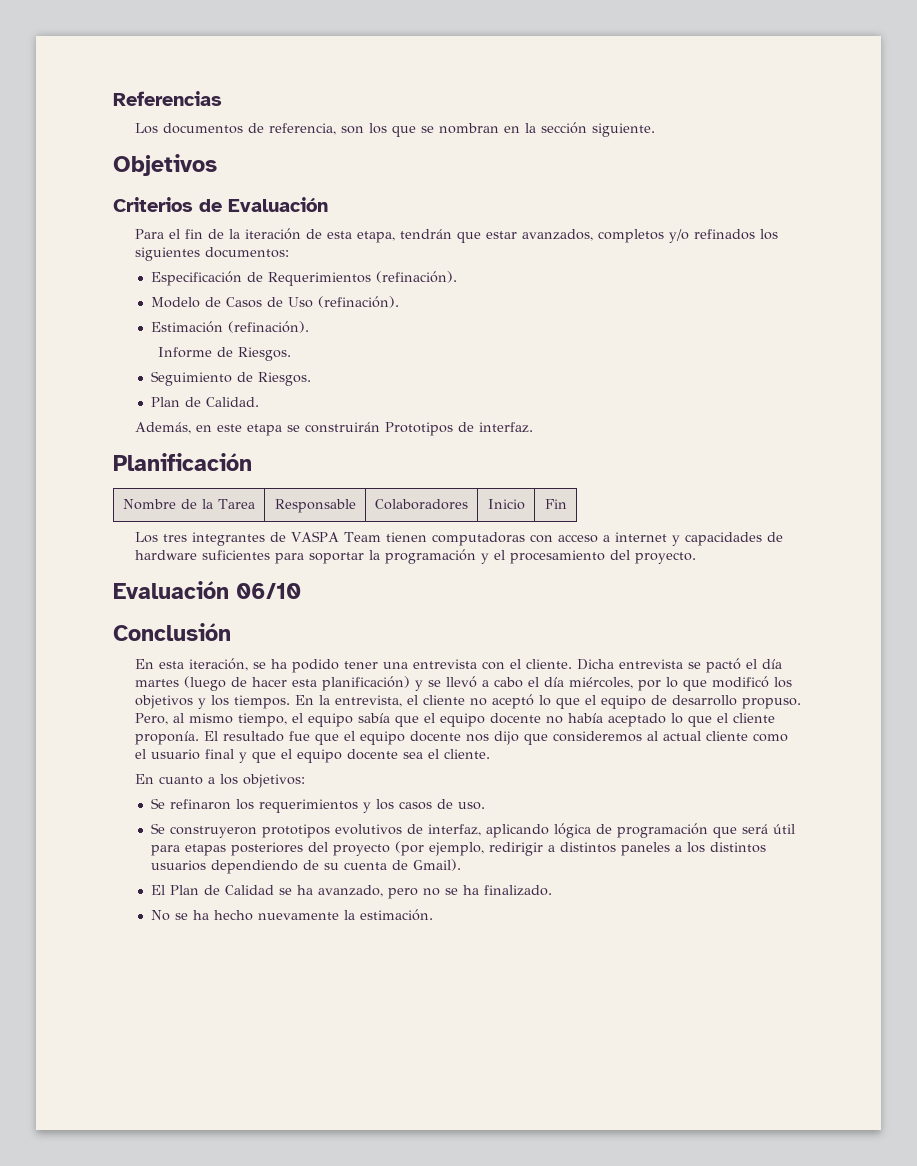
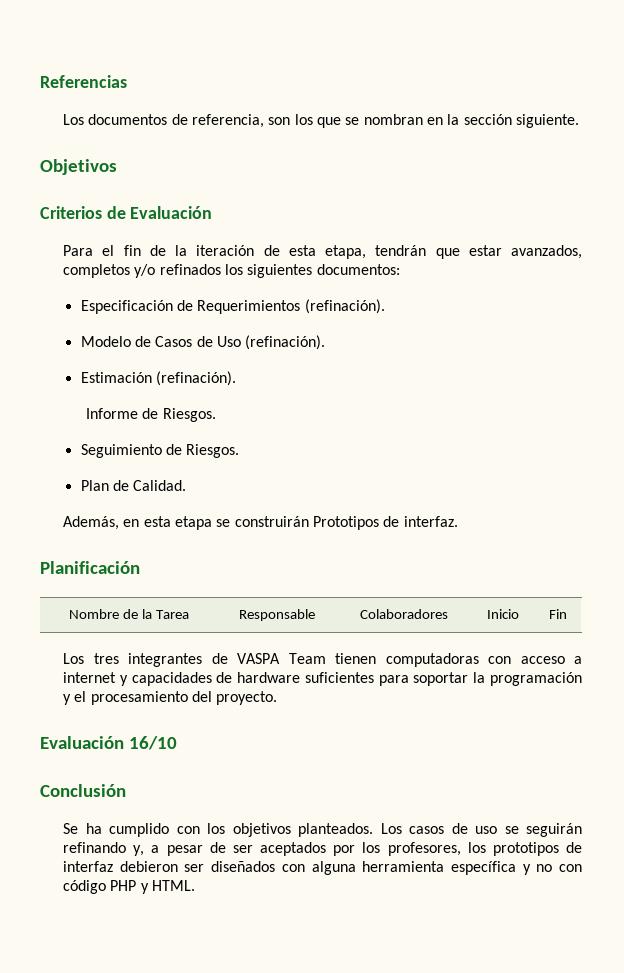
[217,424,243,432] este -> [143,516,171,527] esta
[236,583,301,599] 06/10 -> [128,736,177,750] 16/10
[135,658,783,673] [135,676,793,691] [135,694,802,709] [135,713,776,727] [135,731,789,745] [135,749,491,763] [135,774,306,788] [151,798,486,813] [151,823,796,838] [151,841,767,856] [151,859,462,874] [151,885,553,899] [151,909,434,921] En esta iteración, se ha podido tener una entrevista con el cliente. Dicha entrevista se pactó el día martes (luego de hacer esta planificación) y se llevó a cabo el día miércoles, por lo que modificó los objetivos y los tiempos. En la entrevista, el cliente no aceptó lo que el equipo de desarrollo propuso. Pero, al mismo tiempo, el equipo sabía que el equipo docente no había aceptado lo que el cliente proponía. El resultado fue que el equipo docente nos dijo que consideremos al actual cliente como el usuario final y que el equipo docente sea el cliente. // En cuanto a los objetivos: // Se refinaron los requerimientos y los casos de uso. // Se construyeron prototipos evolutivos de interfaz, aplicando lógica de programación que será útil para etapas posteriores del proyecto (por ejemplo, redirigir a distintos paneles a los distintos usuarios dependiendo de su cuenta de Gmail). // El Plan de Calidad se ha avanzado, pero no se ha finalizado. // No se ha hecho nuevamente la estimación. -> [63,823,582,837] [63,842,583,856] [63,861,582,875] [63,880,196,894] Se ha cumplido con los objetivos planteados. Los casos de uso se seguirán refinando y, a pesar de ser aceptados por los profesores, los prototipos de interfaz debieron ser diseñados con alguna herramienta específica y no con código PHP y HTML.

